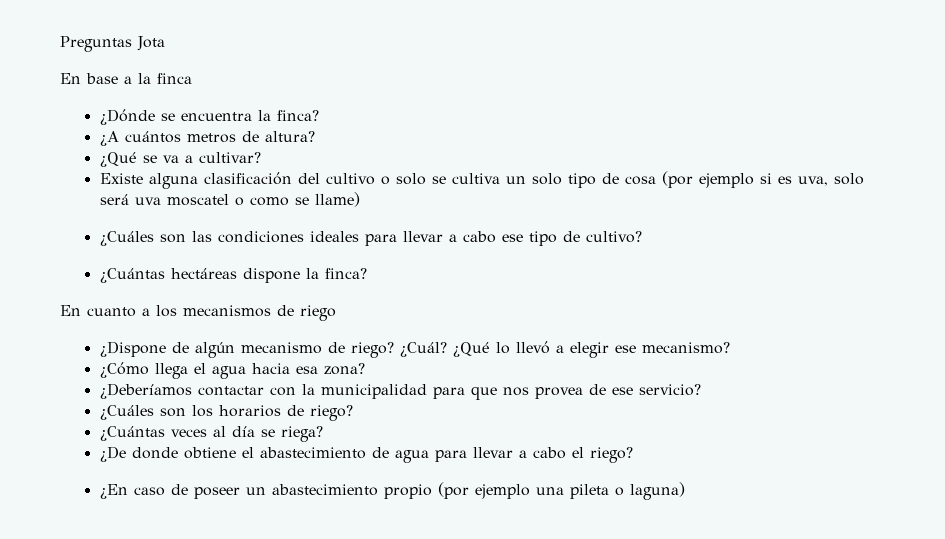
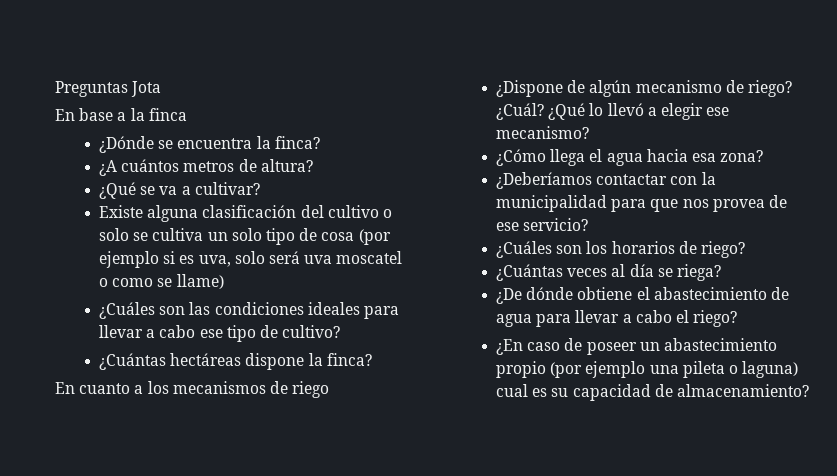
[131,447,178,459] donde -> [526,287,574,300] dónde
(685, 491) none -> [496,384,810,401] cual es su capacidad de almacenamiento?

